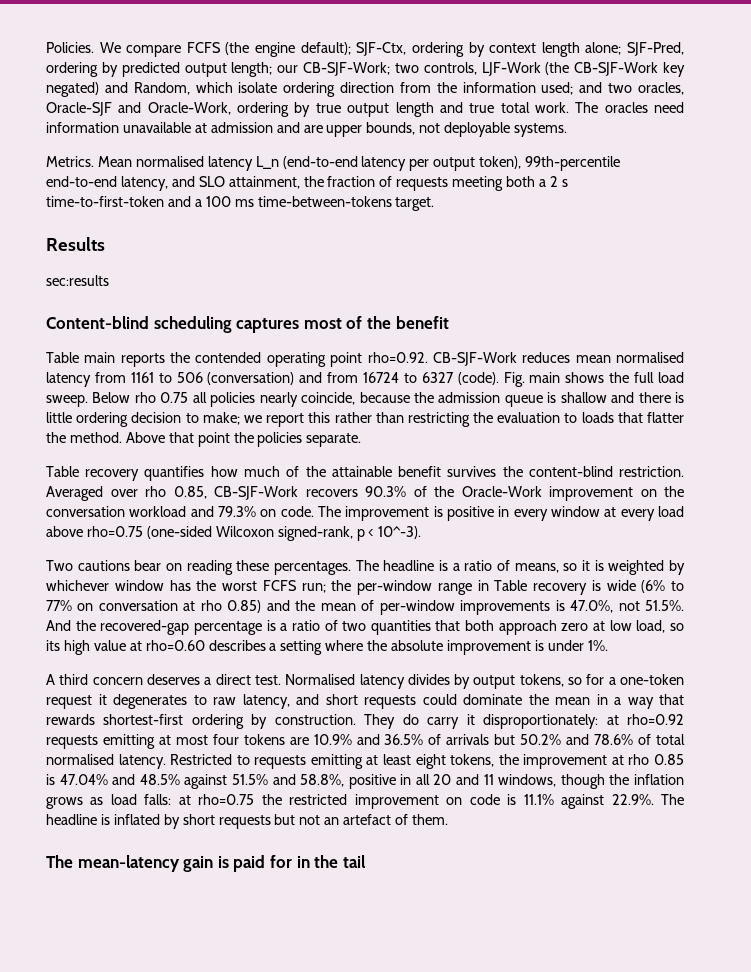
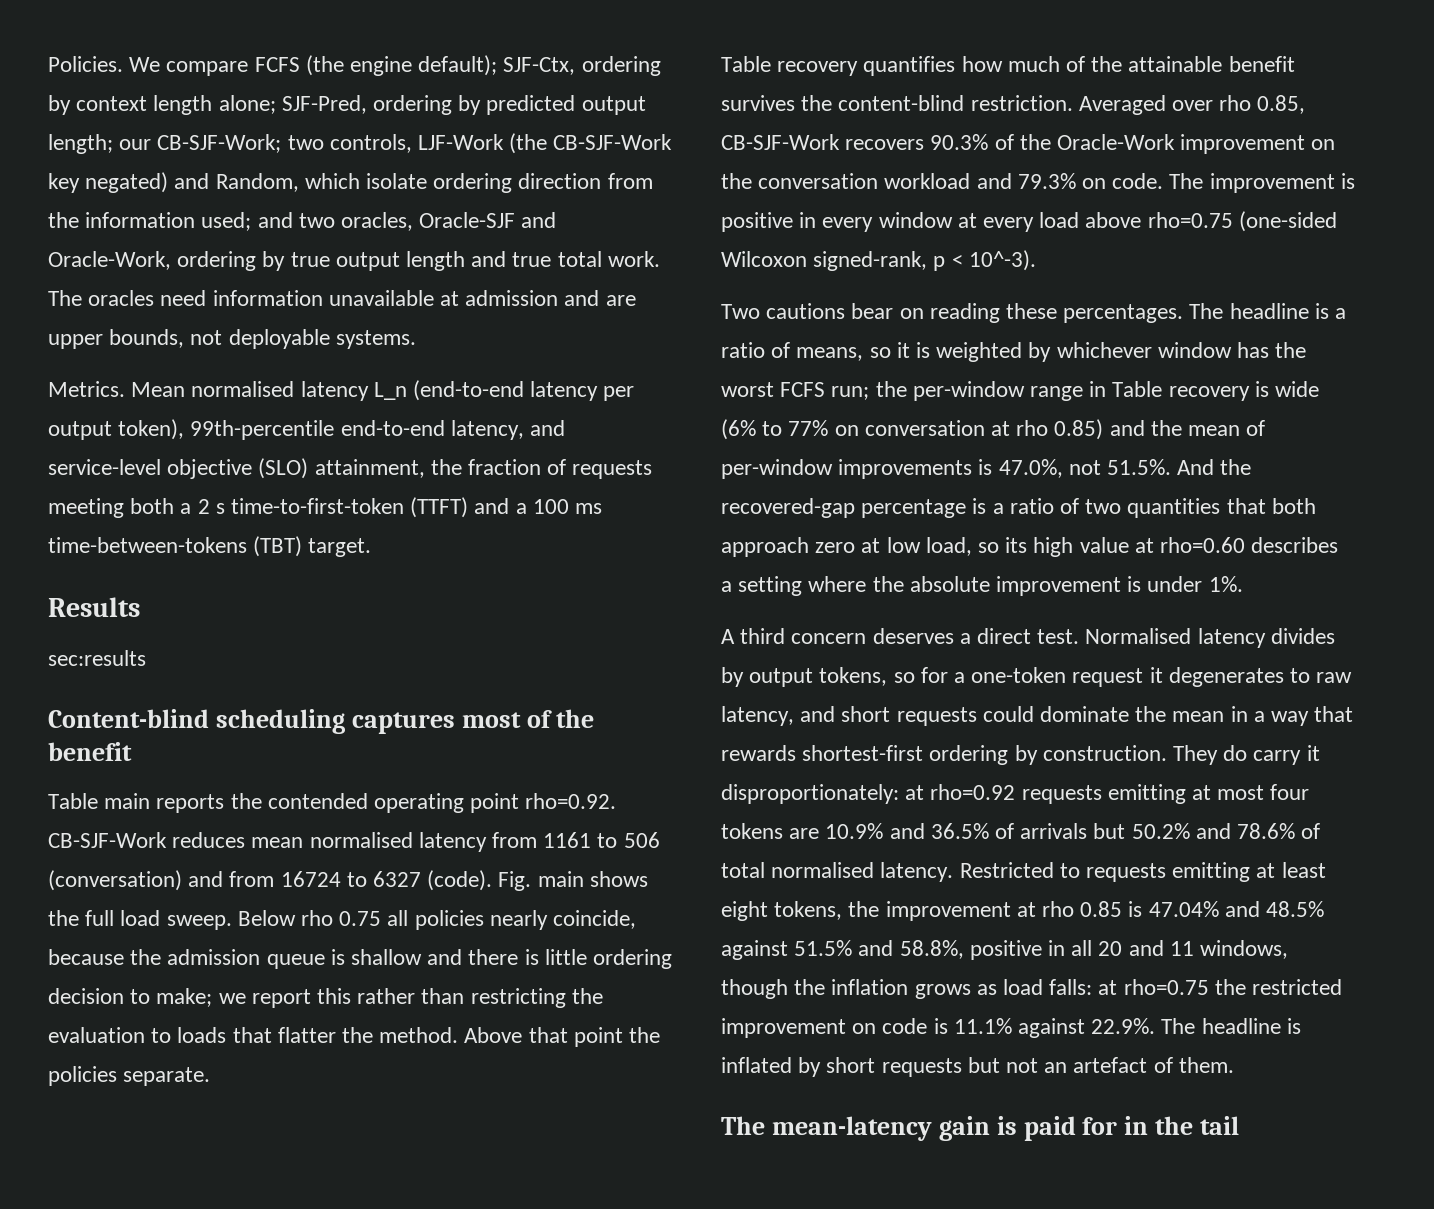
[198,176,225,187] SLO -> [48,458,309,479] service-level objective (SLO)
(164, 201) none -> [410,497,469,518] (TTFT)
(392, 201) none -> [253,536,303,557] (TBT)

